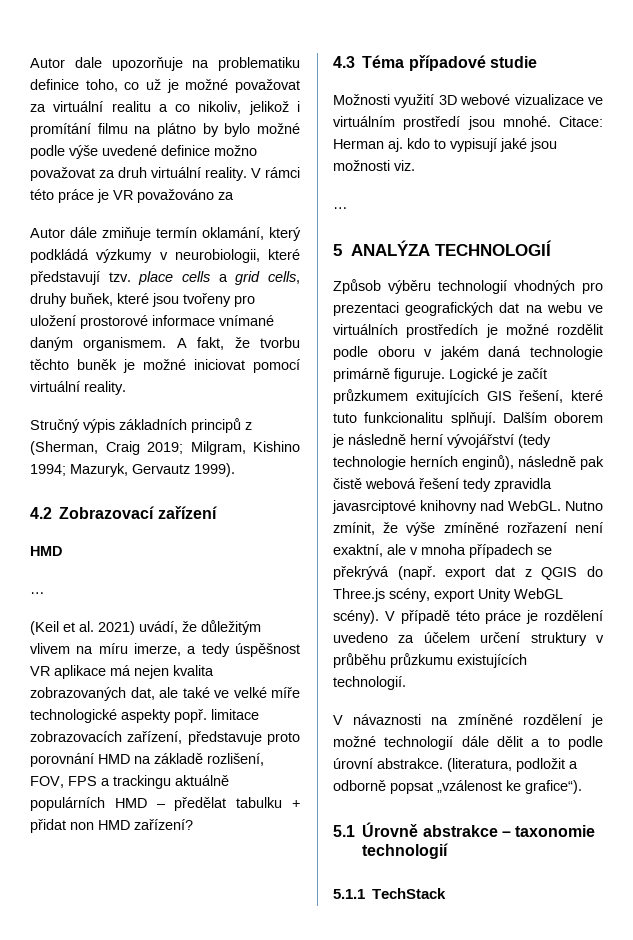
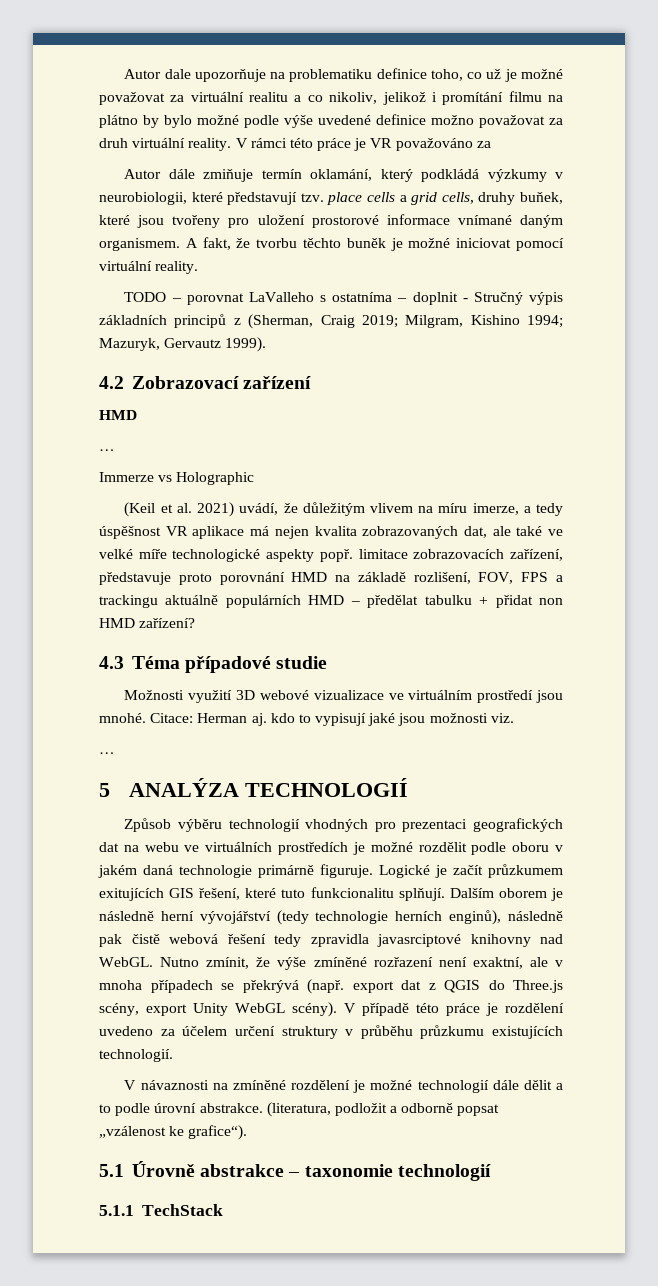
(126, 388) none -> [124,292,468,305] TODO – porovnat LaValleho s ostatníma – doplnit -
(45, 593) none -> [99,472,255,485] // Immerze vs Holographic

